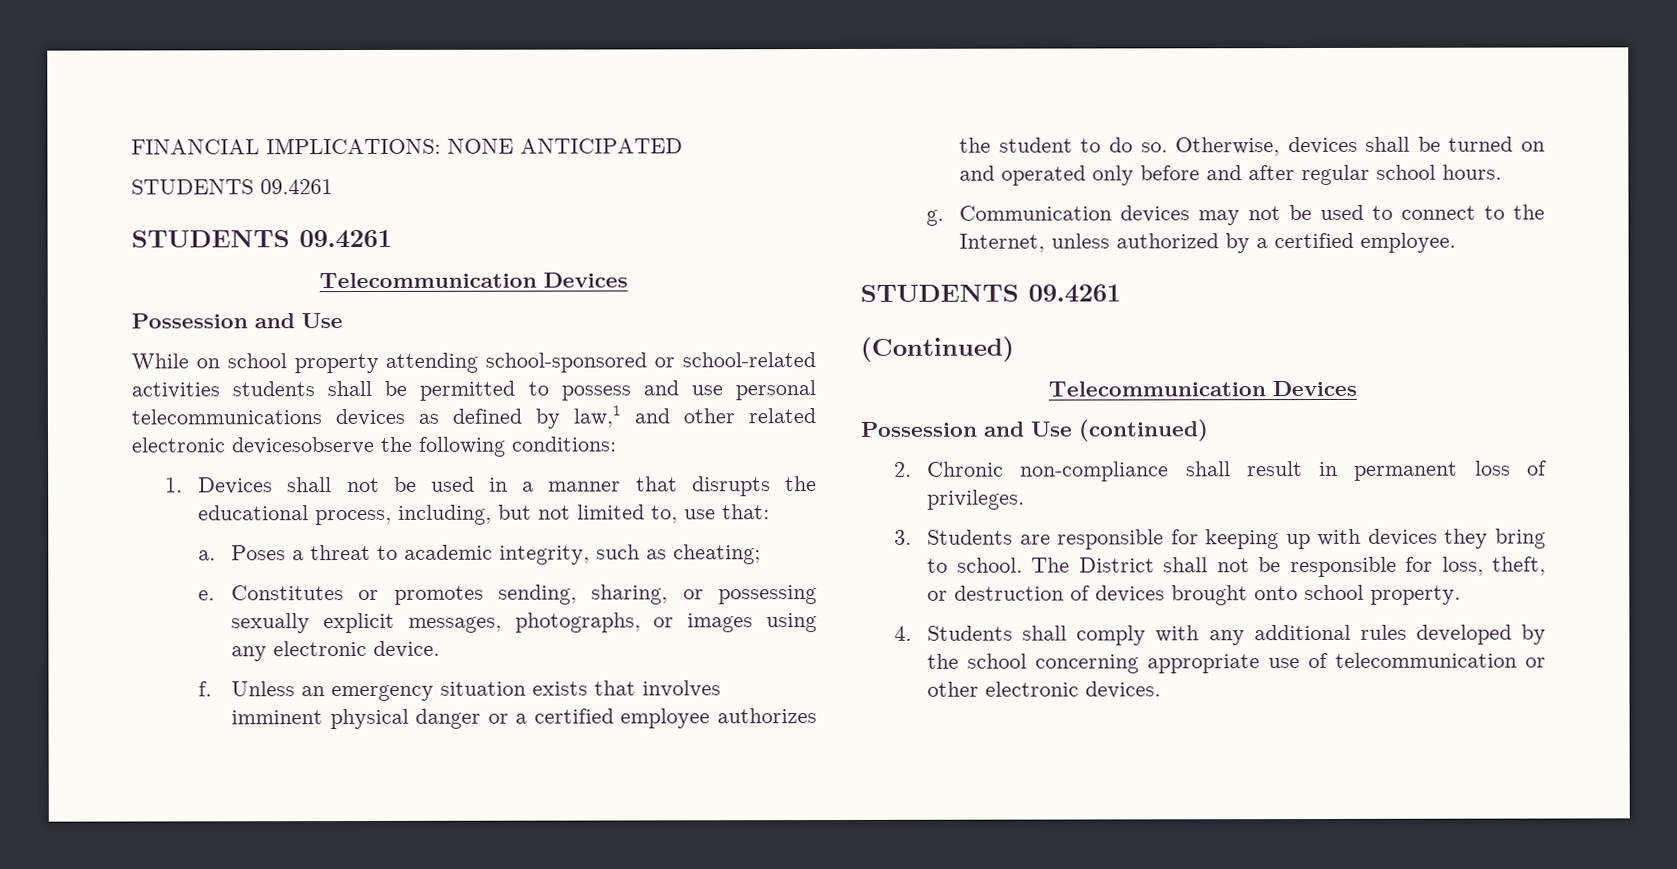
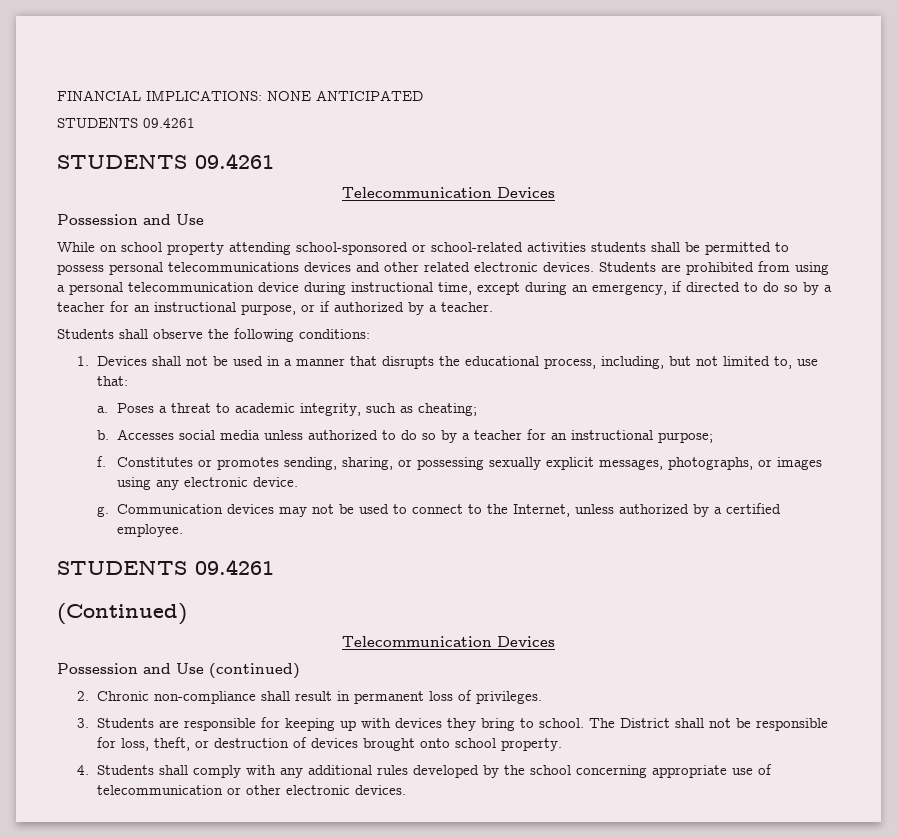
[642,380,723,396] and use -> (104, 269) none
[418,405,816,429] [132,436,375,455] as defined by law,1 and other related electronic devicesobserve -> [356,261,829,275] [57,281,832,295] [57,301,493,315] [57,329,203,339] and other related electronic devices. Students are prohibited from using a personal telecommunication device during instructional time, except during an emergency, if directed to do so by a teacher for an instructional purpose, or if authorized by a teacher. // Students shall observe
[198,590,216,601] e. -> [97,429,714,443] [97,456,107,467] b. Accesses social media unless authorized to do so by a teacher for an instructional purpose; // f.
[198,680,722,702] [231,708,817,730] [959,136,1545,157] [959,164,1503,186] // f. Unless an emergency situation exists that involves imminent physical danger or a certified employee authorizes the student to do so. Otherwise, devices shall be turned on and operated only before and after regular school hours. -> (299, 482) none

